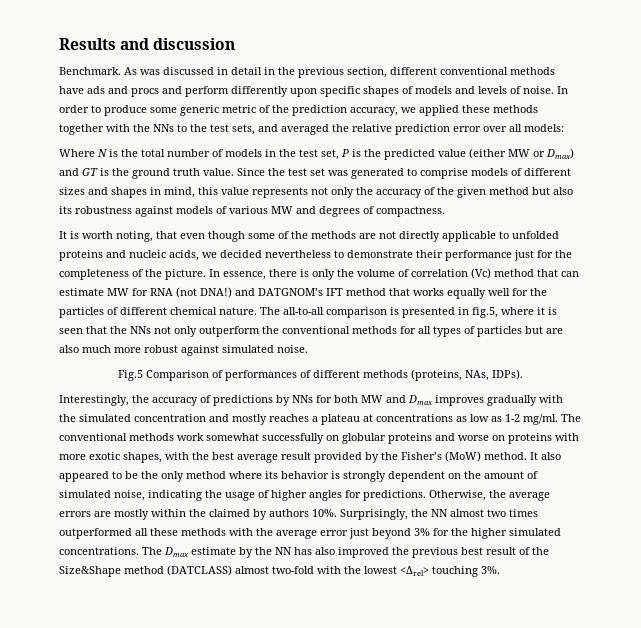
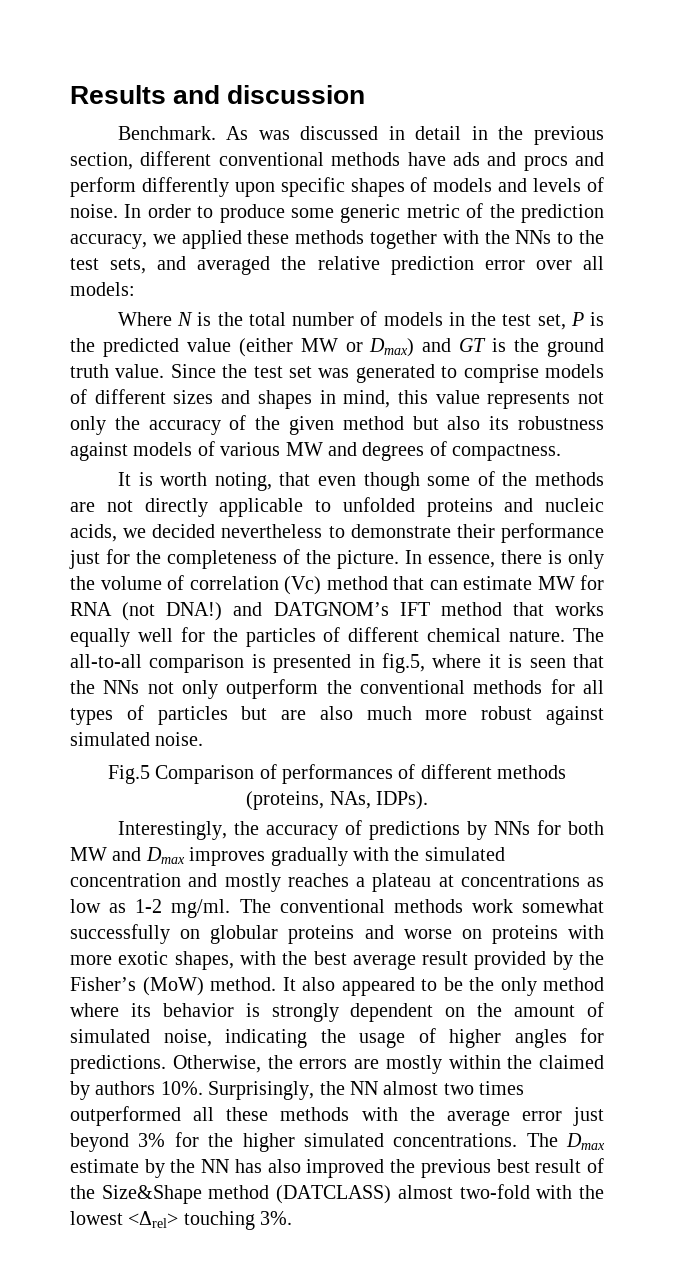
[509,492,550,501] average -> (293, 1062) none

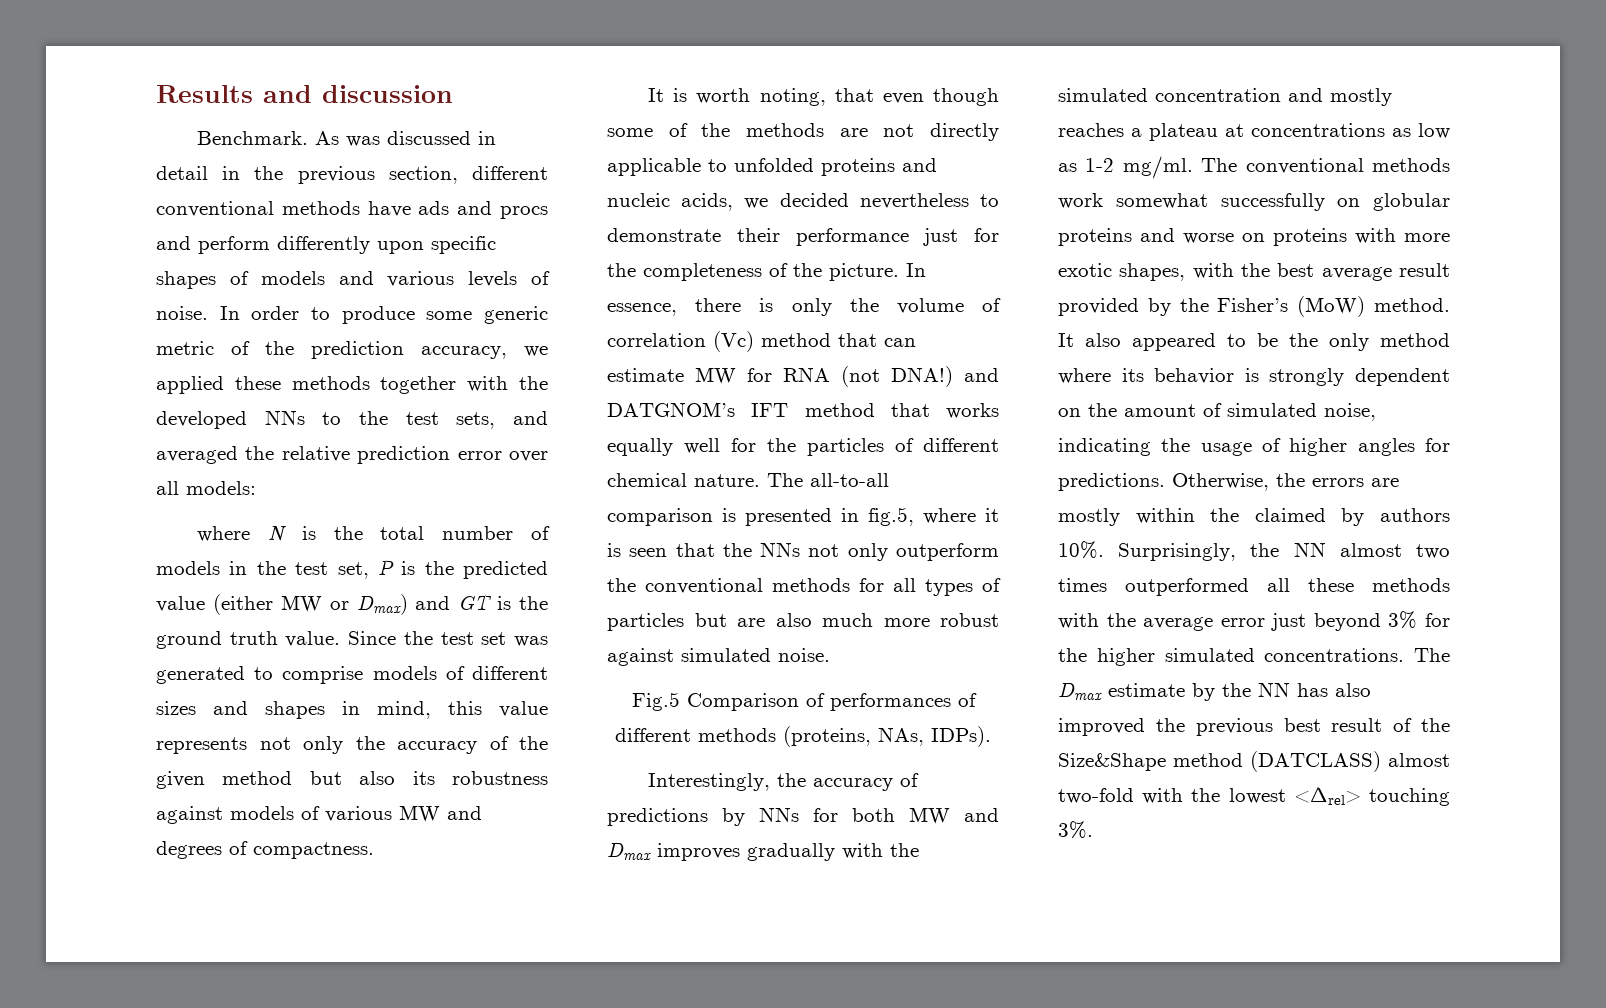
(528, 185) none -> [387,271,455,287] various
(510, 237) none -> [156,411,247,429] developed
[117,312,172,326] Where -> [197,526,251,542] where

